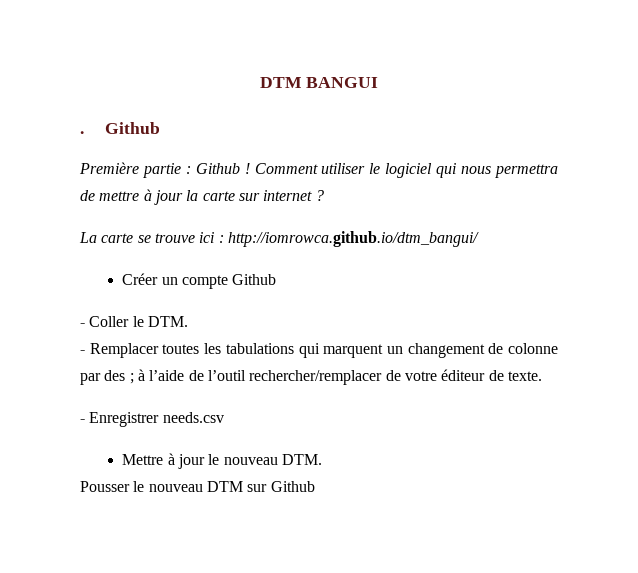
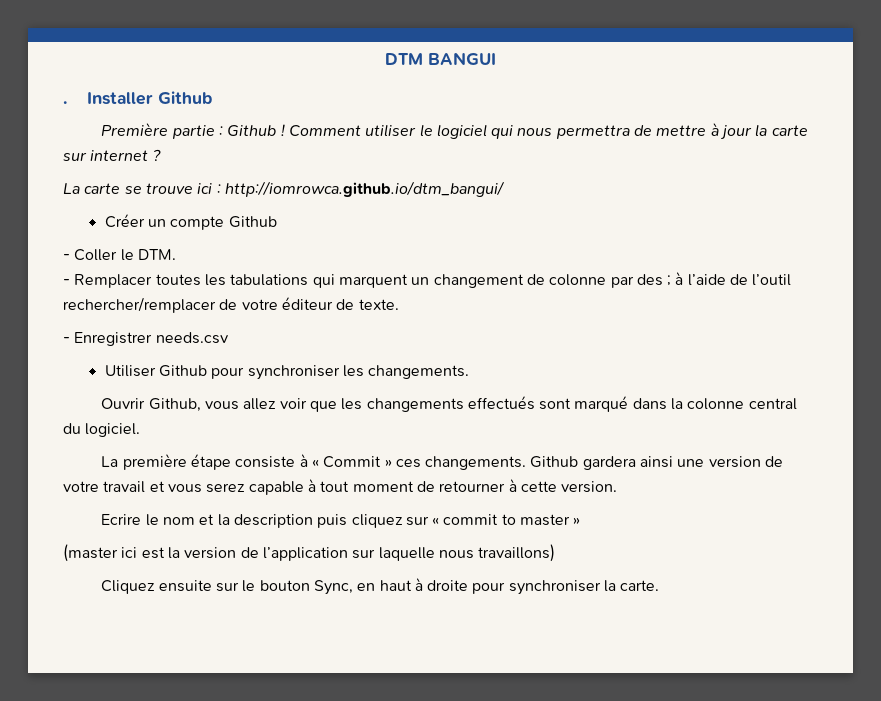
(84, 132) none -> [87,92,154,105] Installer
[122,453,323,469] [80,481,315,492] Mettre à jour le nouveau DTM. // Pousser le nouveau DTM sur Github -> [104,365,470,380] [101,396,797,412] [63,423,141,437] [101,454,784,470] [63,479,618,495] [101,514,581,528] [63,544,556,562] [101,578,660,595] Utiliser Github pour synchroniser les changements. // Ouvrir Github, vous allez voir que les changements effectués sont marqué dans la colonne central du logiciel. // La première étape consiste à « Commit » ces changements. Github gardera ainsi une version de votre travail et vous serez capable à tout moment de retourner à cette version. // Ecrire le nom et la description puis cliquez sur « commit to master » // (master ici est la version de l’application sur laquelle nous travaillons) // Cliquez ensuite sur le bouton Sync, en haut à droite pour synchroniser la carte.

